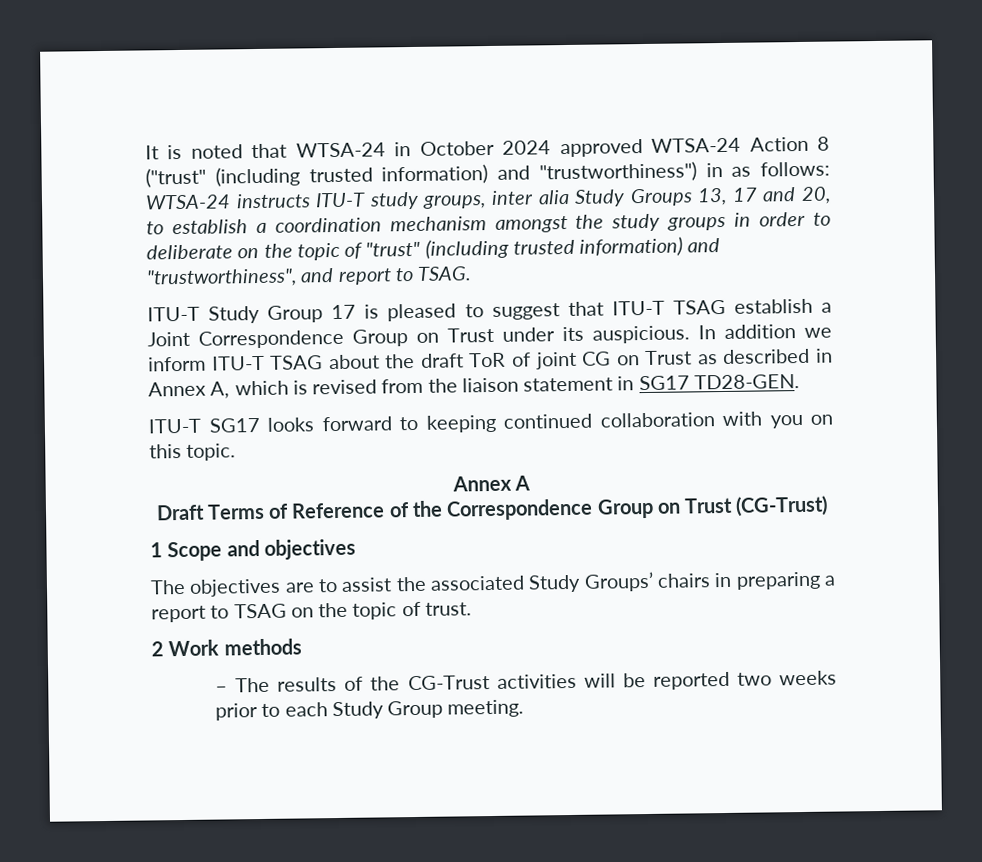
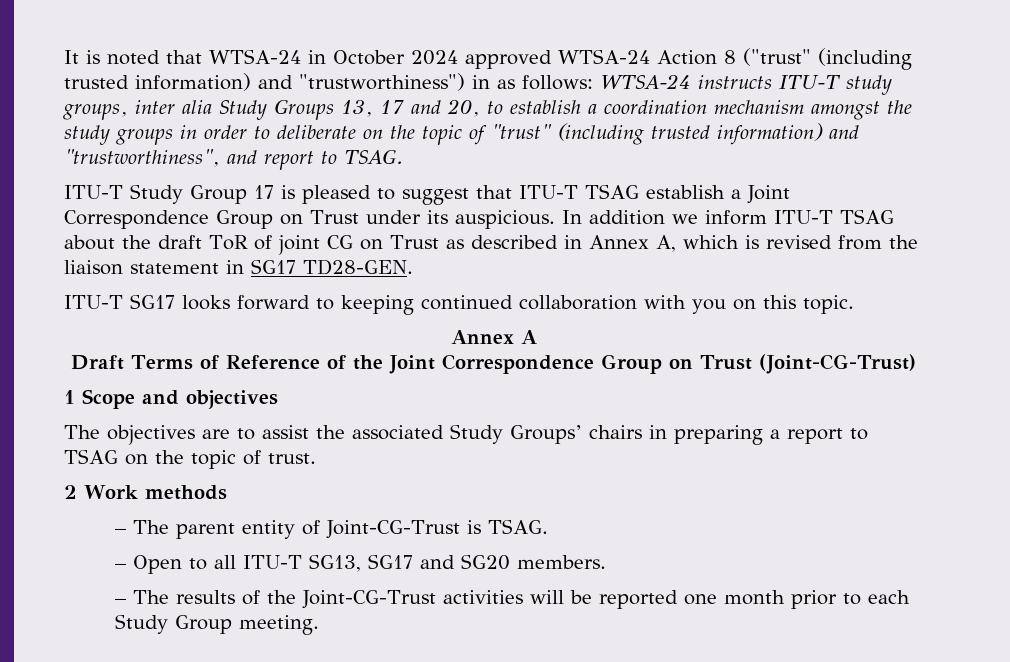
[446,495,829,521] Correspondence Group on Trust (CG-Trust) -> [388,354,917,374] Joint Correspondence Group on Trust (Joint-CG-Trust)
(302, 647) none -> [114,519,548,539] [114,554,606,574] // – The parent entity of Joint-CG-Trust is TSAG. // – Open to all ITU-T SG13, SG17 and SG20 members.
[407,675,490,691] CG-Trust -> [301,590,436,609] Joint-CG-Trust
[736,670,838,686] two weeks -> [683,590,785,605] one month

